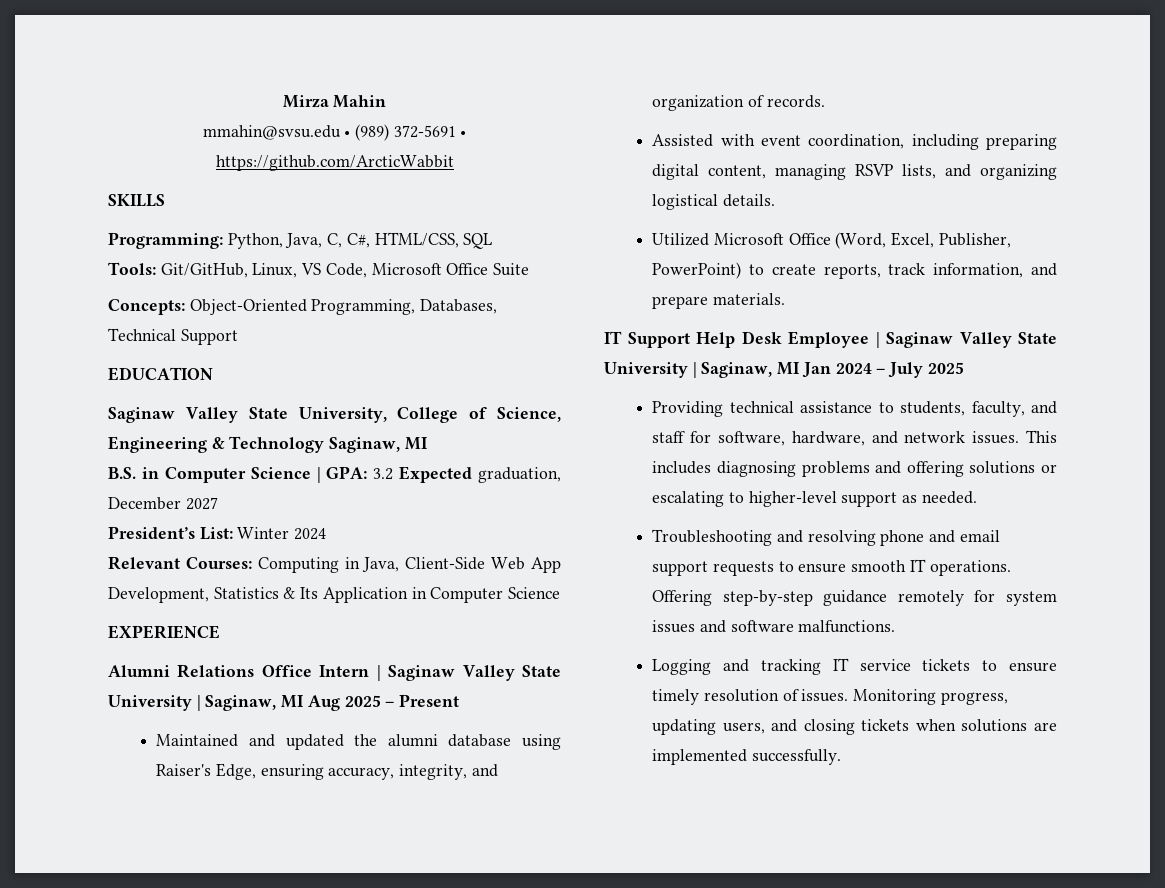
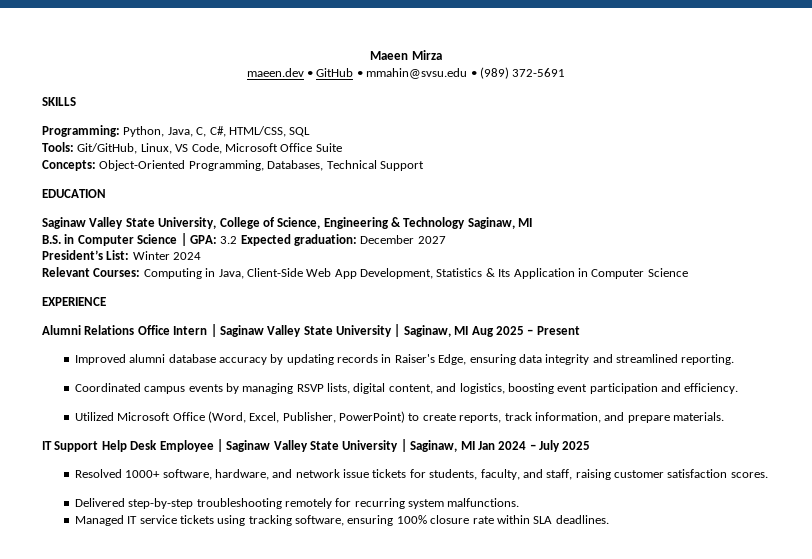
(282, 101) none -> [370,51,409,60] Maeen
[333,95,387,108] Mahin // -> [246,68,363,77] // maeen.dev • GitHub •
[460,131,467,137] [215,155,454,171] • https://github.com/ArcticWabbit -> (566, 72) none
[478,467,561,483] graduation, -> [294,234,357,246] graduation:
[156,734,561,750] [156,763,498,780] [652,95,825,111] [652,134,1057,150] [652,164,1057,180] [652,194,775,210] Maintained and updated the alumni database using Raiser's Edge, ensuring accuracy, integrity, and organization of records. // Assisted with event coordination, including preparing digital content, managing RSVP lists, and organizing logistical details. -> [74,354,735,365] [74,383,739,394] Improved alumni database accuracy by updating records in Raiser's Edge, ensuring data integrity and streamlined reporting. // Coordinated campus events by managing RSVP lists, digital content, and logistics, boosting event participation and efficiency.
[652,401,1057,417] [652,430,1057,446] [652,461,1057,477] [652,491,977,507] [652,529,1000,546] [652,559,1011,576] [652,590,1057,606] [652,620,896,633] [652,658,1057,675] [652,689,1008,705] [652,719,1057,735] [652,749,841,765] Providing technical assistance to students, faculty, and staff for software, hardware, and network issues. This includes diagnosing problems and offering solutions or escalating to higher-level support as needed. // Troubleshooting and resolving phone and email support requests to ensure smooth IT operations. Offering step-by-step guidance remotely for system issues and software malfunctions. // Logging and tracking IT service tickets to ensure timely resolution of issues. Monitoring progress, updating users, and closing tickets when solutions are implemented successfully. -> [74,469,768,480] [74,498,520,509] [74,515,609,526] Resolved 1000+ software, hardware, and network issue tickets for students, faculty, and staff, raising customer satisfaction scores. // Delivered step-by-step troubleshooting remotely for recurring system malfunctions. // Managed IT service tickets using tracking software, ensuring 100% closure rate within SLA deadlines.

